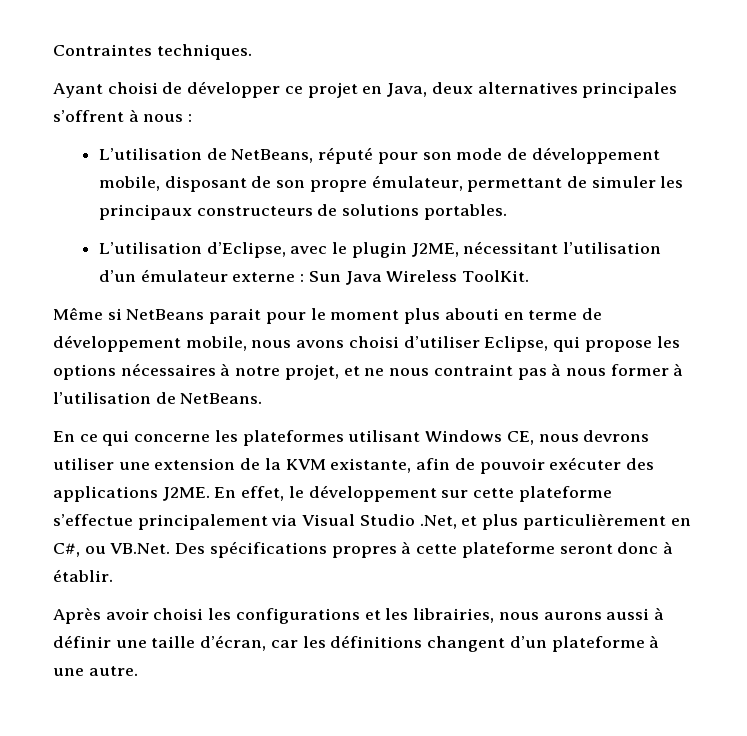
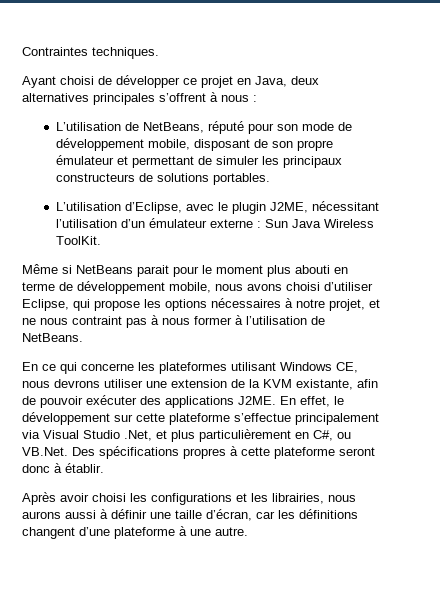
[371,175,463,191] émulateur, -> [55,155,128,165] émulateur et
[509,636,547,648] d’un -> [79,527,110,536] d’une

